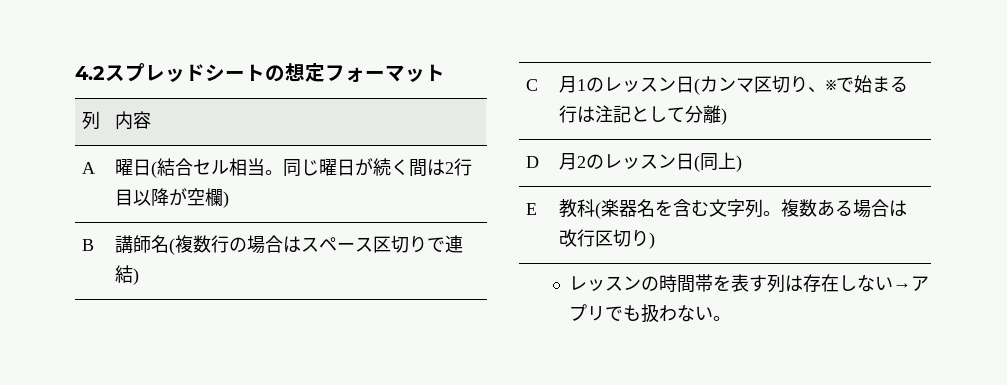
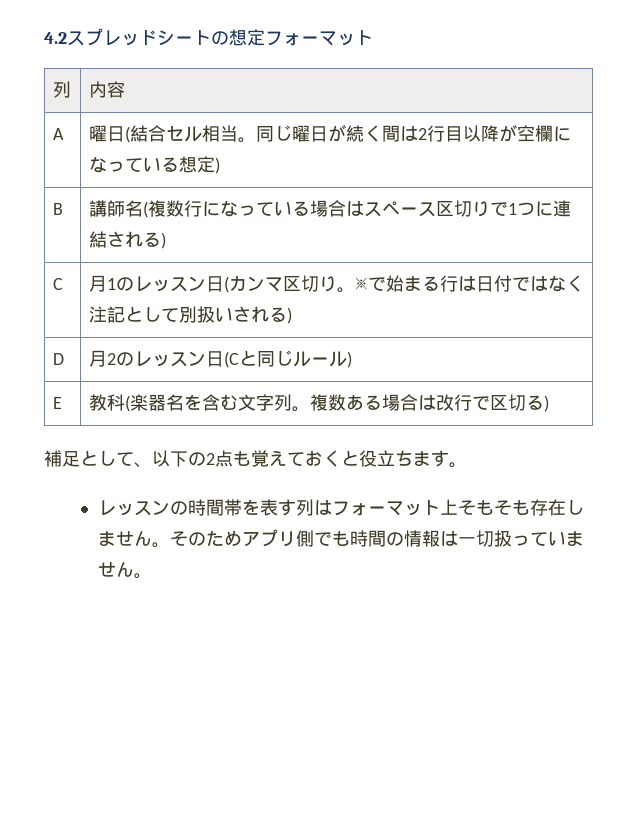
(224, 197) none -> [552,126,571,142] [88,156,215,173] になっている想定
[229,237,248,252] の -> [201,200,310,217] になっている
[445,235,464,253] [115,265,134,283] 連結 -> [507,200,571,217] [88,231,161,248] 1つに連結される
[808,87,827,93] 、 -> [336,287,355,293] 。
[595,105,722,123] 注記として分離 -> [475,275,584,292] [88,306,287,323] 日付ではなく注記として別扱いされる
[694,152,737,172] (同上 -> [223,350,347,368] (Cと同じルール
[595,229,656,249] 区切り) -> [471,394,549,412] [44,450,467,468] で区切る) // 補足として、以下の2点も覚えておくと役立ちます。
[802,274,929,292] [568,304,713,323] 存在しない→アプリでも扱わない -> [331,499,584,516] [97,529,584,548] [97,562,134,577] フォーマット上そもそも存在しません。そのためアプリ側でも時間の情報は一切扱っていません

